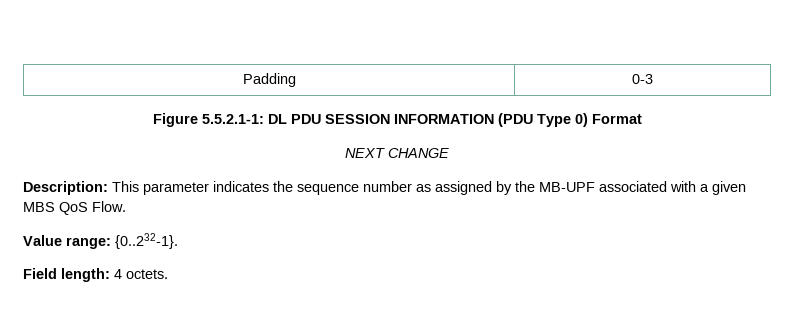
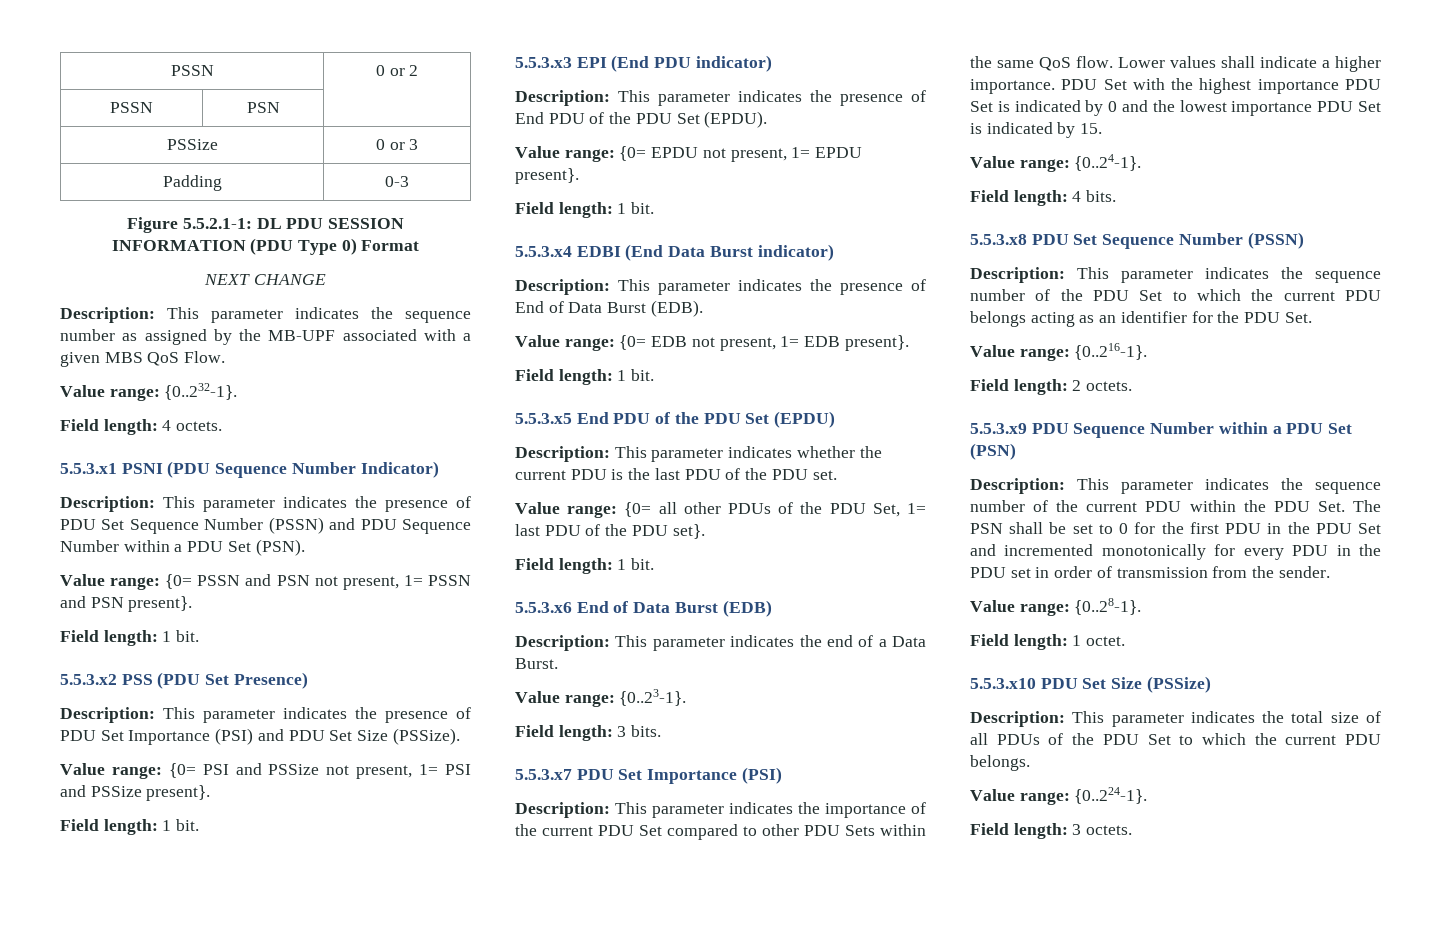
(242, 80) none -> [170,65,214,76] [375,65,419,76] [110,102,153,113] [246,102,280,113] [166,139,218,150] [375,139,419,150] PSSN | 0 or 2 // PSSN | PSN | // PSSize | 0 or 3 //
(168, 274) none -> [60,461,439,478] [60,496,471,512] [60,517,472,534] [60,539,305,556] [60,574,471,590] [60,596,193,612] [60,630,200,646] [60,672,308,689] [60,707,471,723] [60,728,460,745] [60,763,472,779] [60,785,211,801] [60,819,200,835] [515,55,772,72] [515,90,926,106] [515,111,768,128] [515,146,863,162] [515,168,579,184] [515,202,655,218] [515,244,834,261] [515,279,926,295] [515,300,703,317] [515,335,909,351] [515,369,655,385] [515,411,836,428] [515,446,882,462] [515,468,837,480] [515,502,926,518] [515,524,705,539] [515,558,655,574] [515,600,772,617] [515,635,926,651] [515,658,558,669] [515,689,687,707] [515,725,662,741] [515,767,782,784] [515,802,926,818] [515,824,926,840] [970,56,1381,72] [970,78,1381,94] [970,100,1381,116] [970,122,1103,138] [970,154,1142,172] [970,190,1117,206] [970,232,1304,249] [970,267,1381,283] [970,289,1381,301] [970,311,1312,327] [970,343,1148,361] [970,379,1133,395] [970,422,1353,438] [970,443,1016,460] [970,478,1381,494] [970,500,1381,512] [970,522,1381,534] [970,544,1381,560] [970,566,1330,578] [970,598,1142,616] [970,634,1126,650] [970,676,1211,693] [970,711,1381,727] [970,733,1381,745] [970,755,1030,771] [970,787,1148,805] [970,823,1133,839] // 5.5.3.x1 PSNI (PDU Sequence Number Indicator) // Description: This parameter indicates the presence of PDU Set Sequence Number (PSSN) and PDU Sequence Number within a PDU Set (PSN). // Value range: {0= PSSN and PSN not present, 1= PSSN and PSN present}. // Field length: 1 bit. // 5.5.3.x2 PSS (PDU Set Presence) // Description: This parameter indicates the presence of PDU Set Importance (PSI) and PDU Set Size (PSSize). // Value range: {0= PSI and PSSize not present, 1= PSI and PSSize present}. // Field length: 1 bit. // 5.5.3.x3 EPI (End PDU indicator) // Description: This parameter indicates the presence of End PDU of the PDU Set (EPDU). // Value range: {0= EPDU not present, 1= EPDU present}. // Field length: 1 bit. // 5.5.3.x4 EDBI (End Data Burst indicator) // Description: This parameter indicates the presence of End of Data Burst (EDB). // Value range: {0= EDB not present, 1= EDB present}. // Field length: 1 bit. // 5.5.3.x5 End PDU of the PDU Set (EPDU) // Description: This parameter indicates whether the current PDU is the last PDU of the PDU set. // Value range: {0= all other PDUs of the PDU Set, 1= last PDU of the PDU set}. // Field length: 1 bit. // 5.5.3.x6 End of Data Burst (EDB) // Description: This parameter indicates the end of a Data Burst. // Value range: {0..23-1}. // Field length: 3 bits. // 5.5.3.x7 PDU Set Importance (PSI) // Description: This parameter indicates the importance of the current PDU Set compared to other PDU Sets within the same QoS flow. Lower values shall indicate a higher importance. PDU Set with the highest importance PDU Set is indicated by 0 and the lowest importance PDU Set is indicated by 15. // Value range: {0..24-1}. // Field length: 4 bits. // 5.5.3.x8 PDU Set Sequence Number (PSSN) // Description: This parameter indicates the sequence number of the PDU Set to which the current PDU belongs acting as an identifier for the PDU Set. // Value range: {0..216-1}. // Field length: 2 octets. // 5.5.3.x9 PDU Sequence Number within a PDU Set (PSN) // Description: This parameter indicates the sequence number of the current PDU within the PDU Set. The PSN shall be set to 0 for the first PDU in the PDU Set and incremented monotonically for every PDU in the PDU set in order of transmission from the sender. // Value range: {0..28-1}. // Field length: 1 octet. // 5.5.3.x10 PDU Set Size (PSSize) // Description: This parameter indicates the total size of all PDUs of the PDU Set to which the current PDU belongs. // Value range: {0..224-1}. // Field length: 3 octets.

